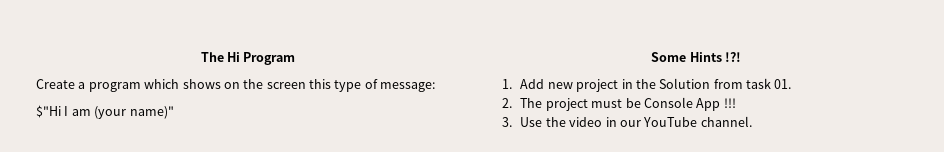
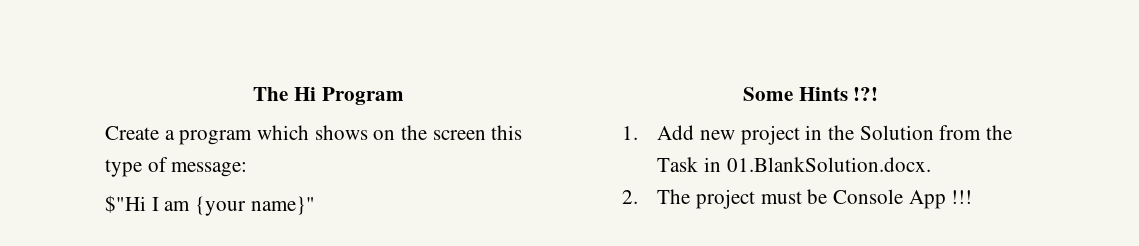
[94,106,174,119] (your name)" -> [195,196,315,216] {your name}"
[746,78,792,89] task 01. -> [986,125,1013,140] [657,157,931,172] the Task in 01.BlankSolution.docx.
[502,116,752,127] // 3. Use the video in our YouTube channel. -> (973, 197) none

